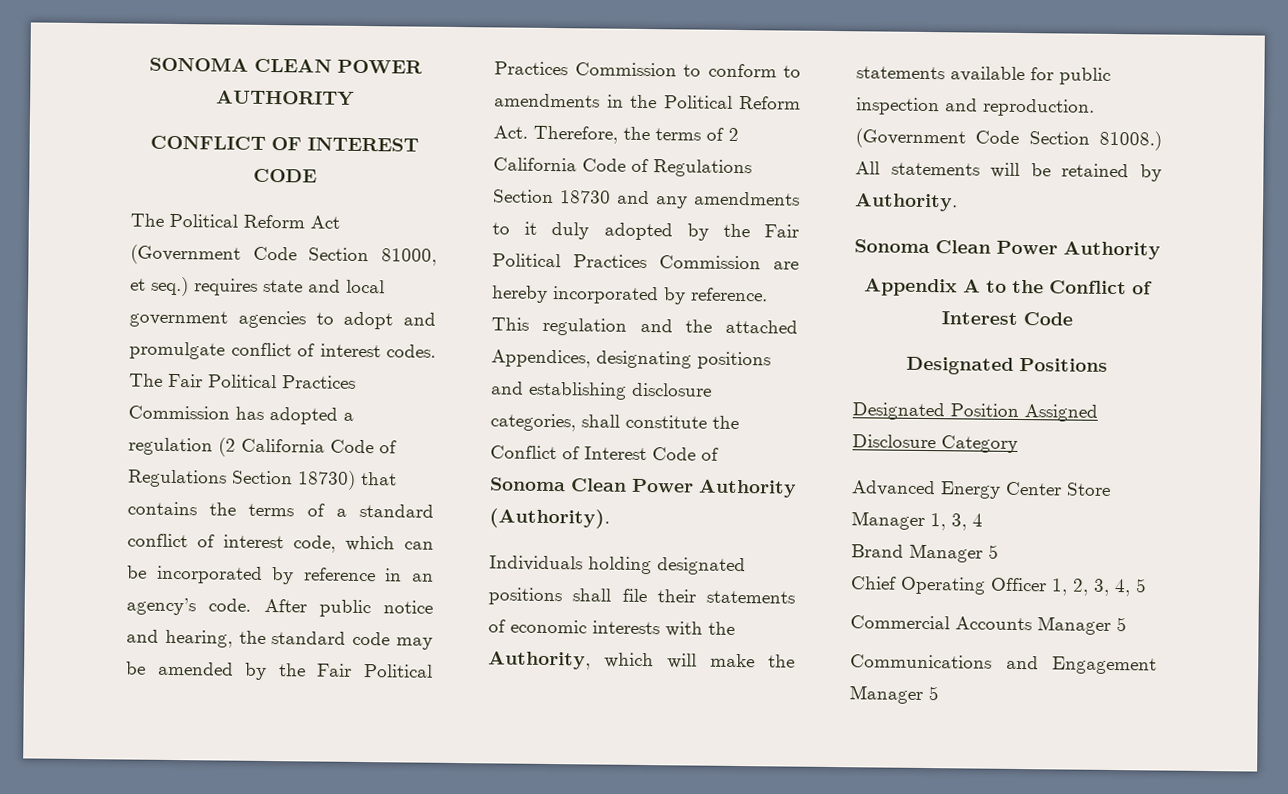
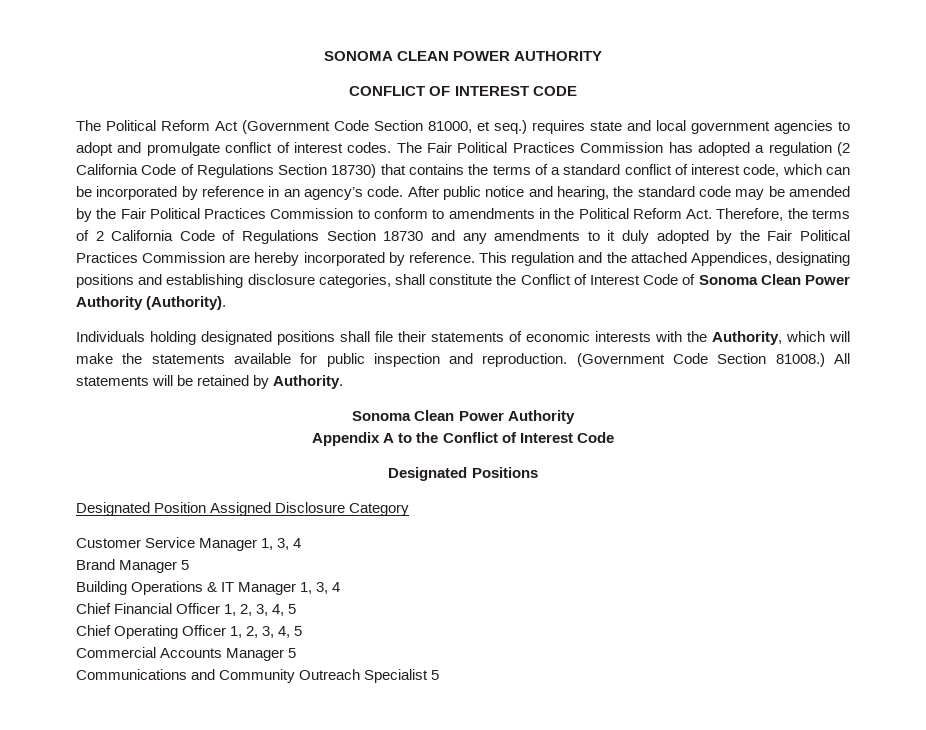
[851,480,1111,499] Advanced Energy Center Store -> [76,537,196,548] Customer Service
(999, 551) none -> [76,581,341,595] [76,603,297,616] // Building Operations & IT Manager 1, 3, 4 // Chief Financial Officer 1, 2, 3, 4, 5
[1052,656,1157,675] [849,685,923,704] Engagement Manager -> [219,669,429,683] Community Outreach Specialist

